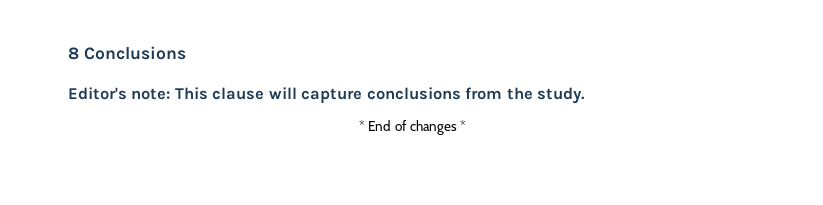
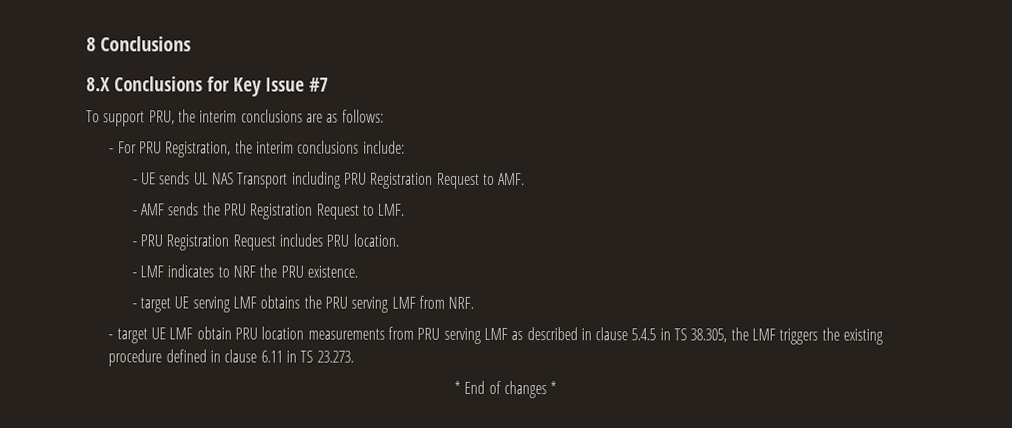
[68,87,586,104] Editor's note: This clause will capture conclusions from the study. -> [86,76,329,97] [86,109,384,127] [109,140,405,158] [132,171,526,189] [131,202,406,220] [131,233,399,251] [131,264,358,278] [131,295,475,313] [108,326,884,345] [108,349,354,367] 8.X Conclusions for Key Issue #7 // To support PRU, the interim conclusions are as follows: // - For PRU Registration, the interim conclusions include: // - UE sends UL NAS Transport including PRU Registration Request to AMF. // - AMF sends the PRU Registration Request to LMF. // - PRU Registration Request includes PRU location. // - LMF indicates to NRF the PRU existence. // - target UE serving LMF obtains the PRU serving LMF from NRF. // - target UE LMF obtain PRU location measurements from PRU serving LMF as described in clause 5.4.5 in TS 38.305, the LMF triggers the existing procedure defined in clause 6.11 in TS 23.273.

